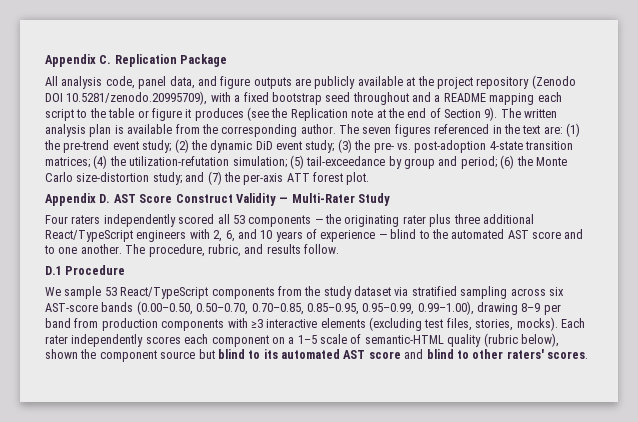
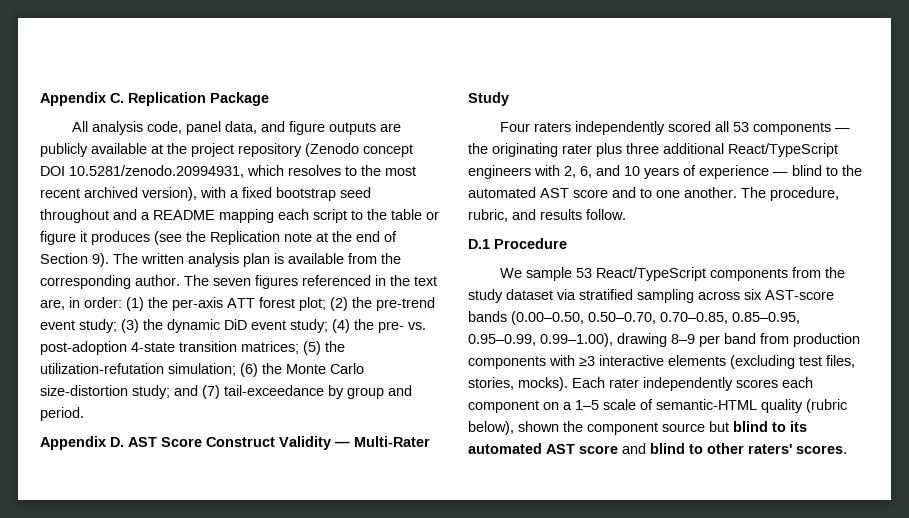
[45,91,208,105] DOI 10.5281/zenodo.20995709), -> [363,144,413,157] [40,165,416,178] [40,187,197,201] concept DOI 10.5281/zenodo.20994931, which resolves to the most recent archived version),
[543,123,580,137] are: (1) -> [40,297,348,311] are, in order: (1) the per-axis ATT forest plot; (2)
[174,139,189,153] (2) -> [121,319,139,333] (3)
[337,139,352,153] (3) -> [332,319,350,333] (4)
[93,155,108,169] (4) -> [303,341,321,355] (5)
[289,155,497,169] (5) tail-exceedance by group and period; -> (236, 369) none
[223,172,370,185] the per-axis ATT forest plot. -> [224,385,412,399] [40,407,84,421] tail-exceedance by group and period.

